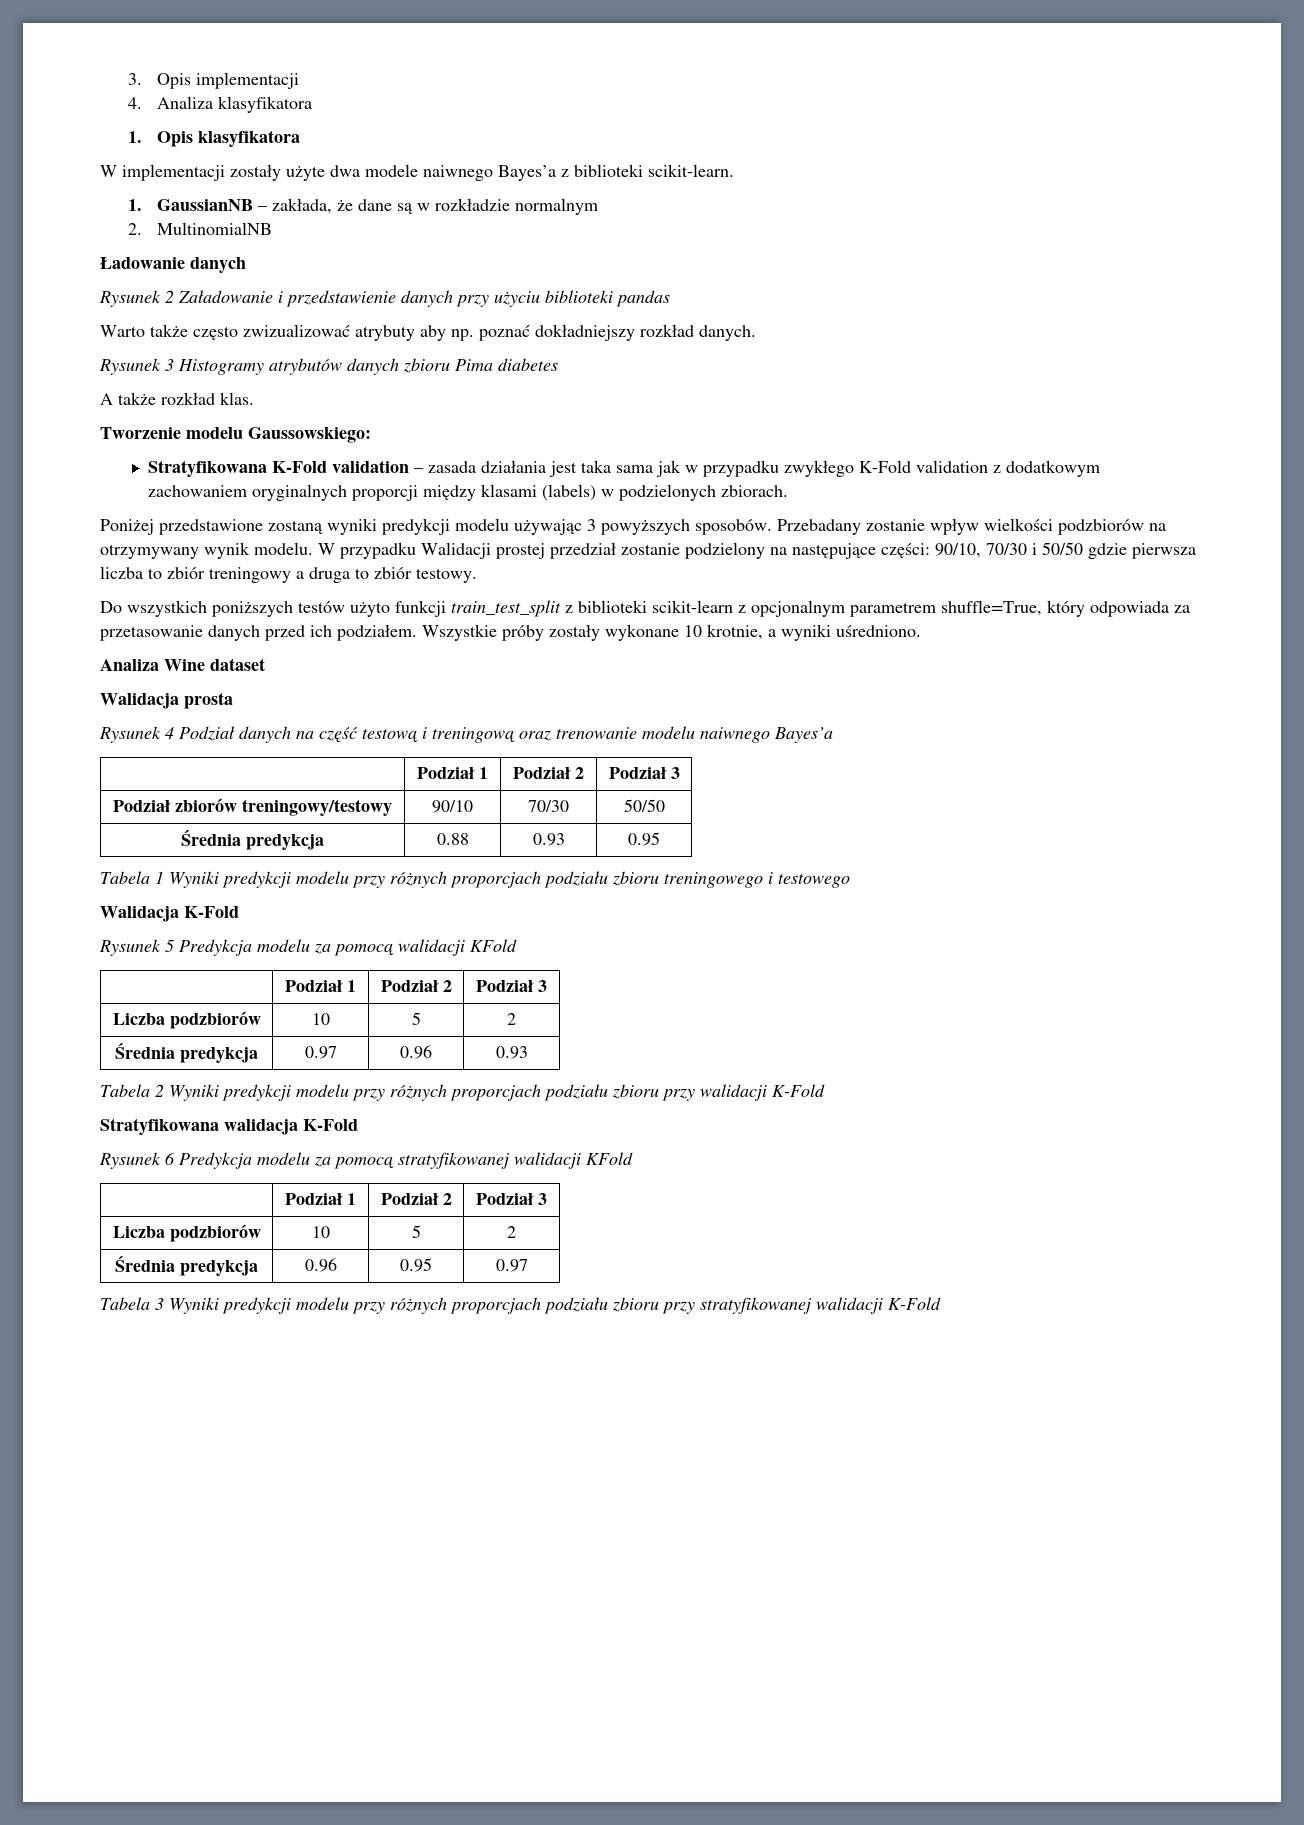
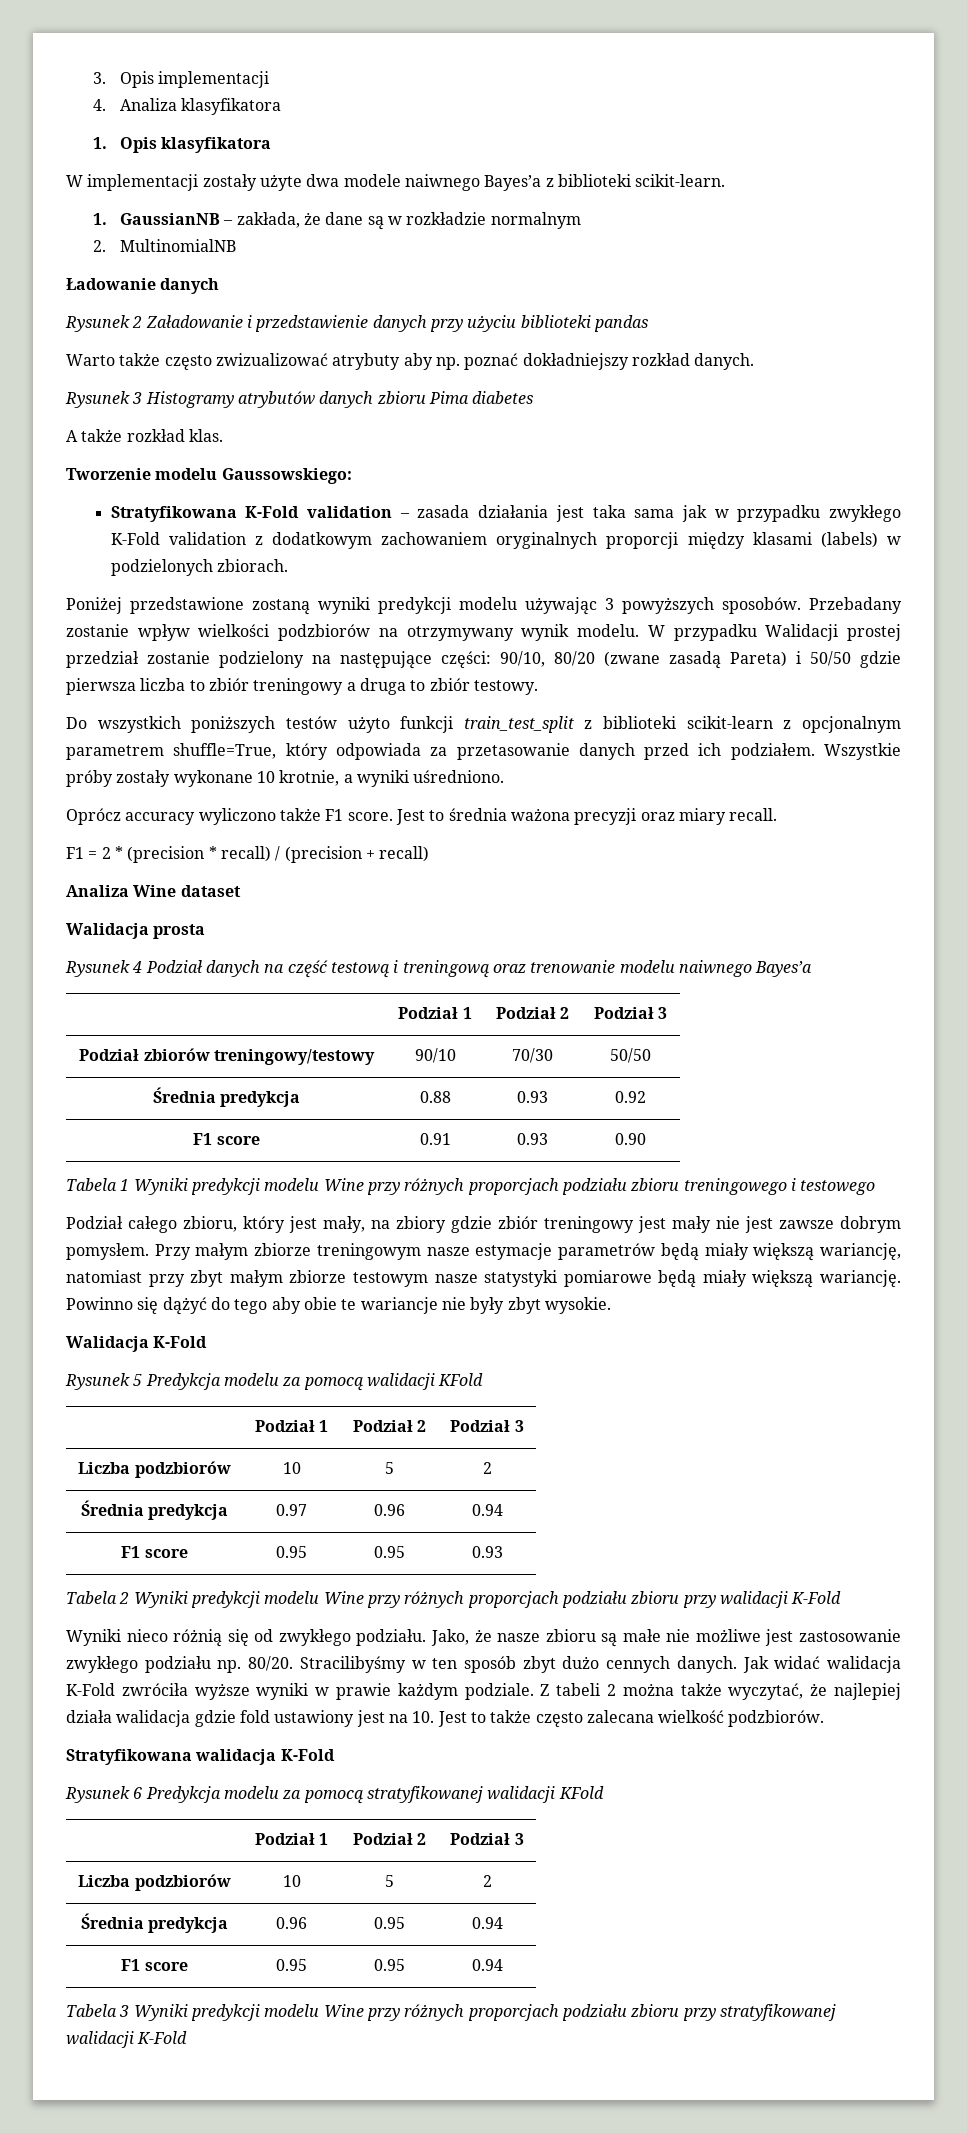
[986,543,1027,555] 70/30 -> [554,651,787,669] 80/20 (zwane zasadą Pareta)
(921, 631) none -> [66,808,778,825] [66,846,430,863] // Oprócz accuracy wyliczono także F1 score. Jest to średnia ważona precyzji oraz miary recall. // F1 = 2 * (precision * recall) / (precision + recall)
[628,832,660,846] 0.95 -> [615,1091,646,1103] [193,1133,260,1145] [419,1133,451,1145] [517,1133,548,1145] [615,1133,646,1145] 0.92 // F1 score | 0.91 | 0.93 | 0.90
(349, 877) none -> [323,1178,364,1191] Wine
(850, 880) none -> [66,1216,901,1233] [66,1243,902,1261] [66,1270,902,1288] [66,1297,611,1315] // Podział całego zbioru, który jest mały, na zbiory gdzie zbiór treningowy jest mały nie jest zawsze dobrym pomysłem. Przy małym zbiorze treningowym nasze estymacje parametrów będą miały większą wariancję, natomiast przy zbyt małym zbiorze testowym nasze statystyki pomiarowe będą miały większą wariancję. Powinno się dążyć do tego aby obie te wariancje nie były zbyt wysokie.
(432, 1052) none -> [471,1504,503,1516] [121,1546,188,1558] [276,1546,307,1558] [374,1546,405,1558] | 0.94 // F1 score | 0.95 | 0.95
(349, 1090) none -> [323,1591,364,1604] Wine
(825, 1090) none -> [66,1629,901,1647] [66,1656,901,1673] [66,1683,901,1700] [66,1710,825,1727] // Wyniki nieco różnią się od zwykłego podziału. Jako, że nasze zbioru są małe nie możliwe jest zastosowanie zwykłego podziału np. 80/20. Stracilibyśmy w ten sposób zbyt dużo cennych danych. Jak widać walidacja K-Fold zwróciła wyższe wyniki w prawie każdym podziale. Z tabeli 2 można także wyczytać, że najlepiej działa walidacja gdzie fold ustawiony jest na 10. Jest to także często zalecana wielkość podzbiorów.
[495,1259,528,1272] 0.97 -> [471,1917,503,1929] [121,1959,188,1971] [276,1959,307,1971] [374,1959,405,1971] [471,1959,503,1971] 0.94 // F1 score | 0.95 | 0.95 | 0.94
(349, 1303) none -> [323,2004,364,2017] Wine

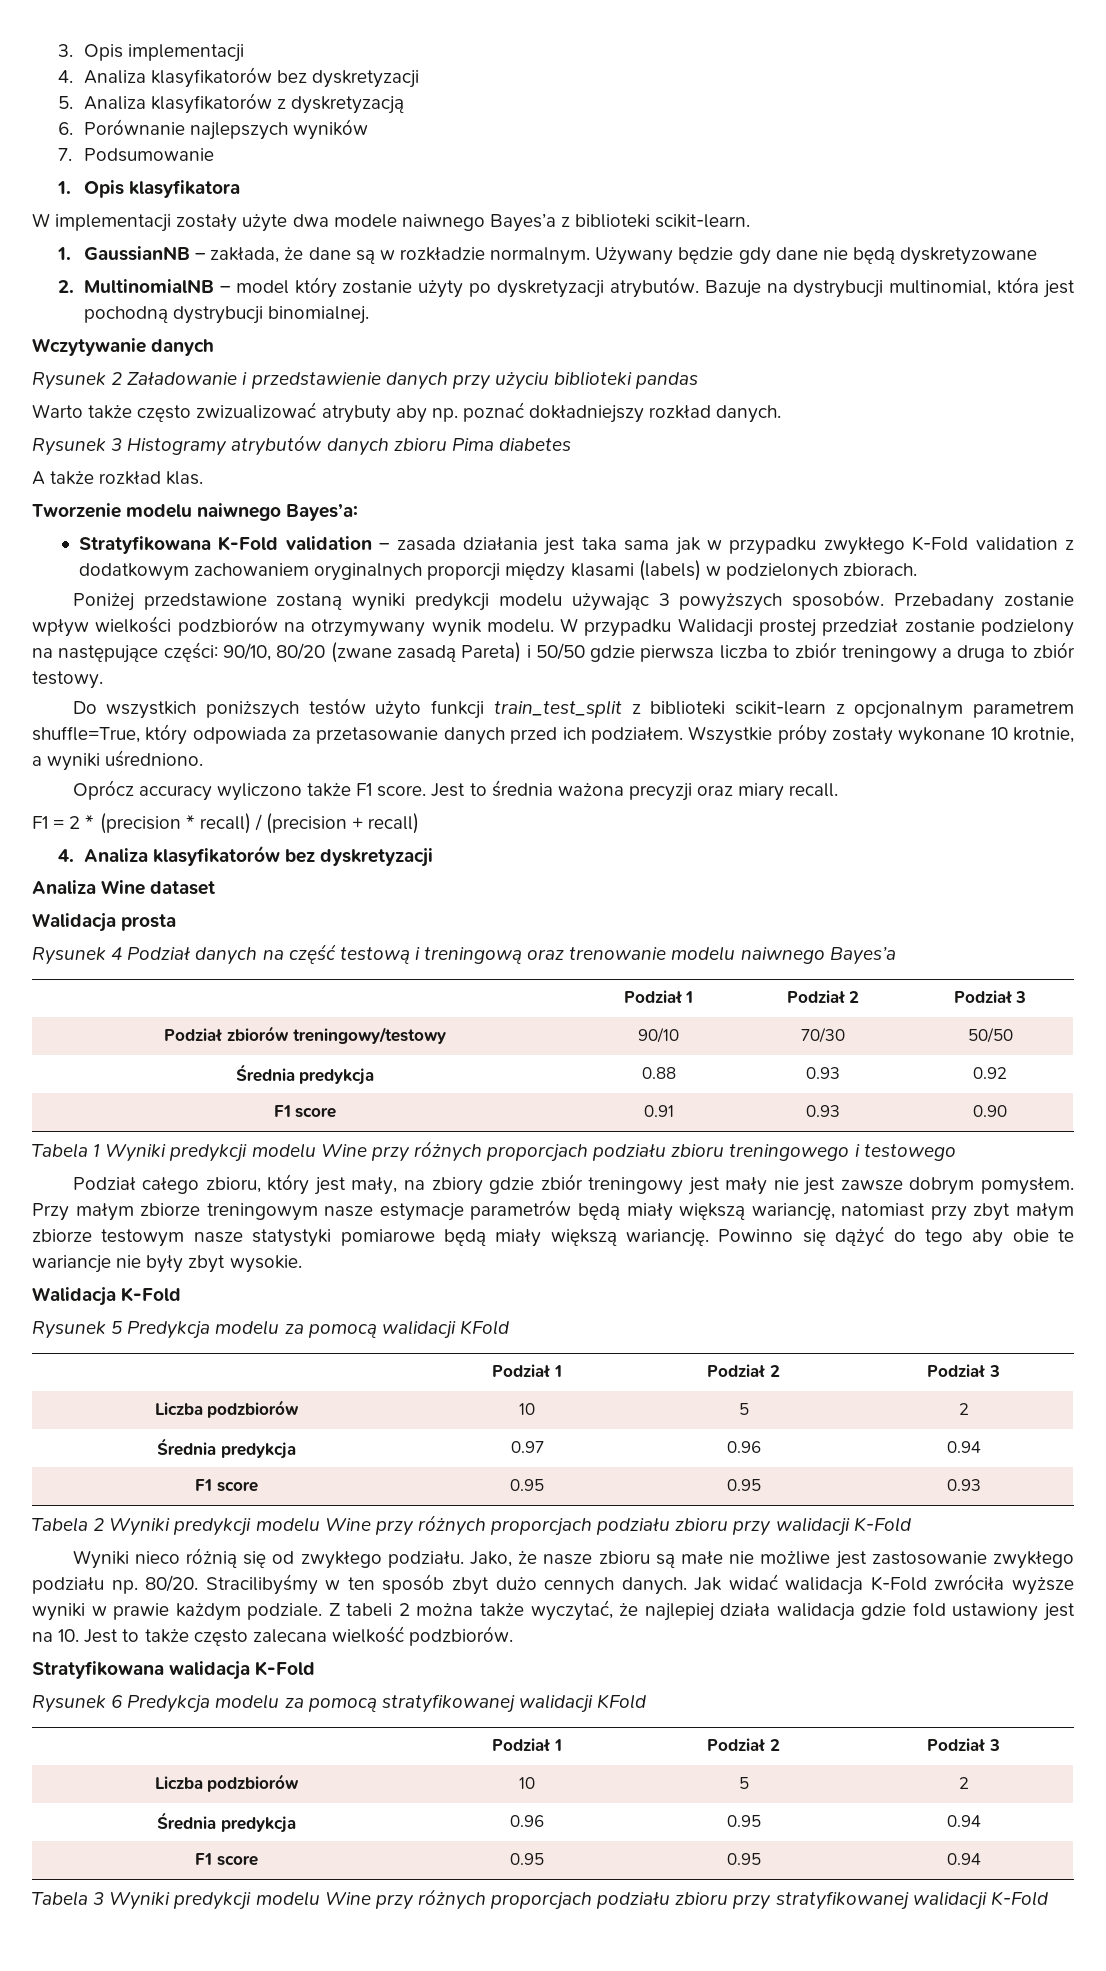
[181,98,282,115] klasyfikatora -> [151,67,420,88] [58,93,405,114] [58,119,369,140] [58,148,215,162] klasyfikatorów bez dyskretyzacji // 5. Analiza klasyfikatorów z dyskretyzacją // 6. Porównanie najlepszych wyników // 7. Podsumowanie
[490,212,581,229] [93,239,237,252] [66,278,156,290] normalnym // 2. MultinomialNB // Ładowanie -> [490,247,1038,265] [58,277,1075,298] [84,306,370,324] [32,338,146,356] normalnym. Używany będzie gdy dane nie będą dyskretyzowane // 2. MultinomialNB – model który zostanie użyty po dyskretyzacji atrybutów. Bazuje na dystrybucji multinomial, która jest pochodną dystrybucji binomialnej. // Wczytywanie
[221,468,352,484] Gaussowskiego: -> [197,503,359,521] naiwnego Bayes’a:
(430, 854) none -> [58,845,434,867] // 4. Analiza klasyfikatorów bez dyskretyzacji

